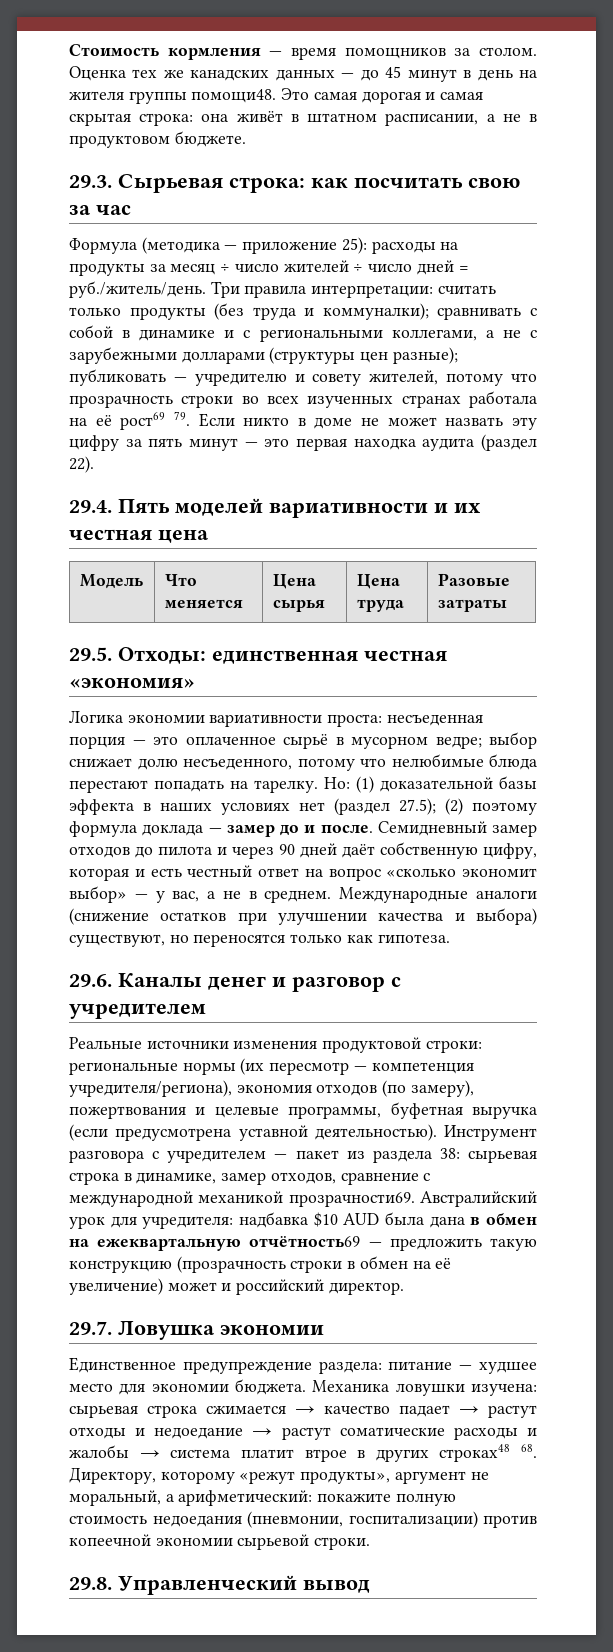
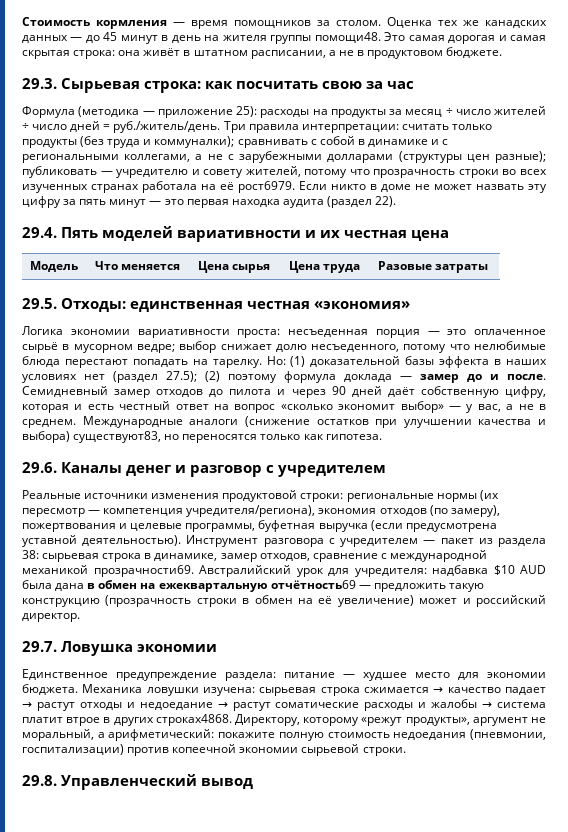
[120,411,190,430] рост69 79. -> [238,181,295,193] рост6979.
[69,934,165,947] существуют, -> [73,431,162,443] существуют83,
[439,1444,537,1462] строках48 68. -> [155,714,232,726] строках4868.

